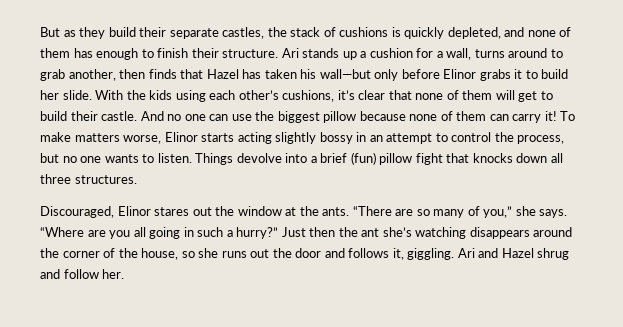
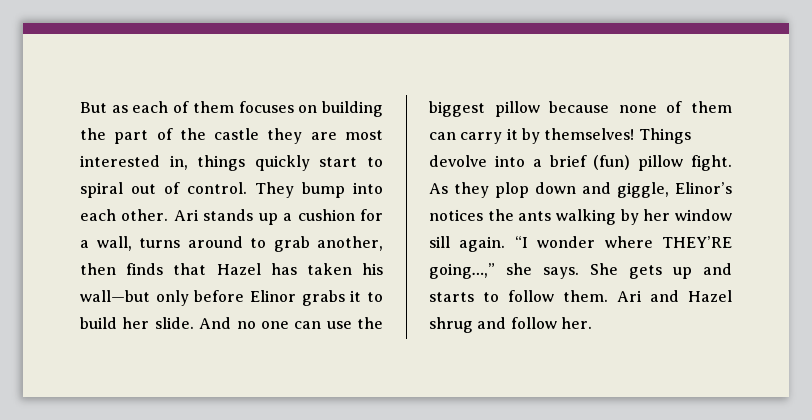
[79,27,572,39] [40,48,279,60] they build their separate castles, the stack of cushions is quickly depleted, and none of them has enough to finish their structure. -> [132,101,383,117] [80,128,383,144] [80,155,383,171] [80,182,383,198] [80,209,169,221] each of them focuses on building the part of the castle they are most interested in, things quickly start to spiral out of control. They bump into each other.
[95,90,553,102] [40,111,138,121] With the kids using each other’s cushions, it’s clear that none of them will get to build their castle. -> (194, 323) none
[544,111,576,121] [40,132,565,144] [40,153,192,163] it! To make matters worse, Elinor starts acting slightly bossy in an attempt to control the process, but no one wants to listen. -> [506,128,635,144] it by themselves!
[415,153,563,165] [40,174,137,184] [40,206,568,218] [40,227,573,239] [40,248,455,260] fight that knocks down all three structures. // Discouraged, Elinor stares out the window at the ants. “There are so many of you,” she says. “Where are you all going in such a hurry?” Just then the ant she’s watching disappears around the corner of the house, so she runs out the door and follows it, giggling. -> [691,155,732,171] [429,182,732,198] [429,209,732,225] [429,236,732,252] [429,263,732,279] [429,290,608,302] fight. As they plop down and giggle, Elinor’s notices the ants walking by her window sill again. “I wonder where THEY’RE going…,” she says. She gets up and starts to follow them.

